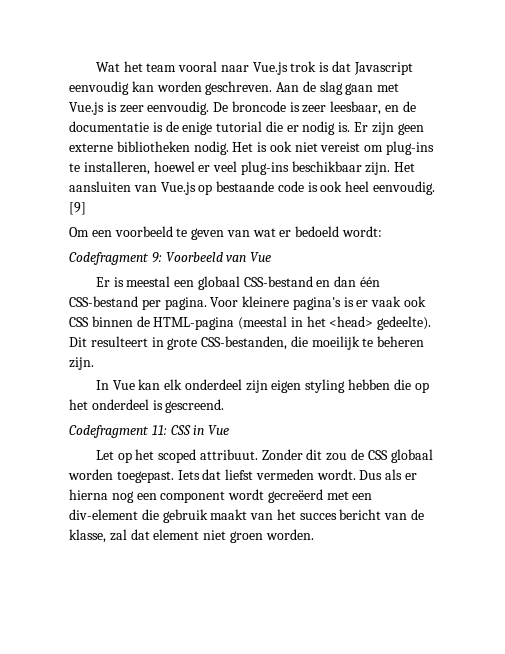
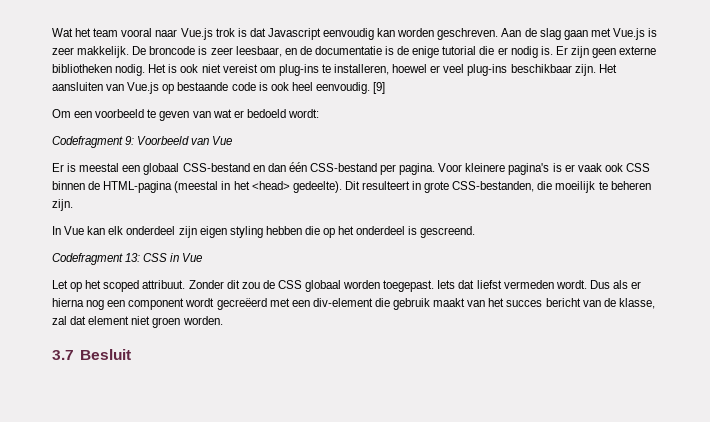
[147,101,210,115] eenvoudig. -> [77,46,130,58] makkelijk.
[151,425,167,435] 11: -> [125,253,141,262] 13:
(314, 534) none -> [52,349,131,360] // 3.7 Besluit

